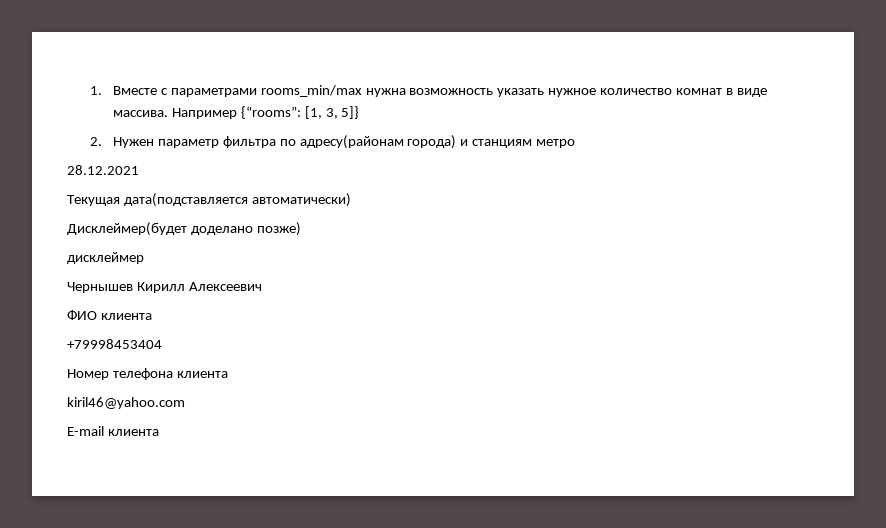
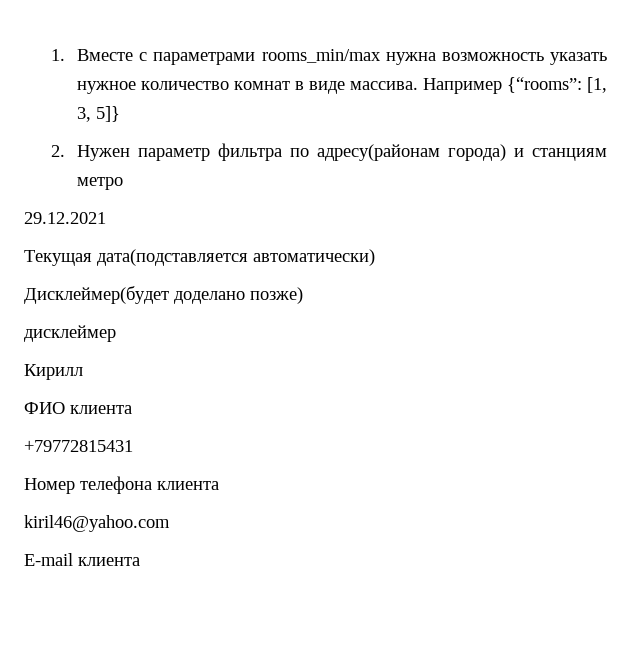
[67,165,139,175] 28.12.2021 -> [24,212,106,224] 29.12.2021
[67,282,133,293] Чернышев -> (116, 333) none
[188,282,262,291] Алексеевич -> (83, 372) none
[67,339,162,349] +79998453404 -> [24,440,133,452] +79772815431

